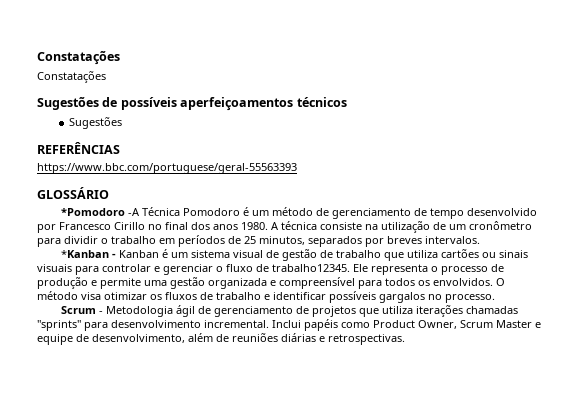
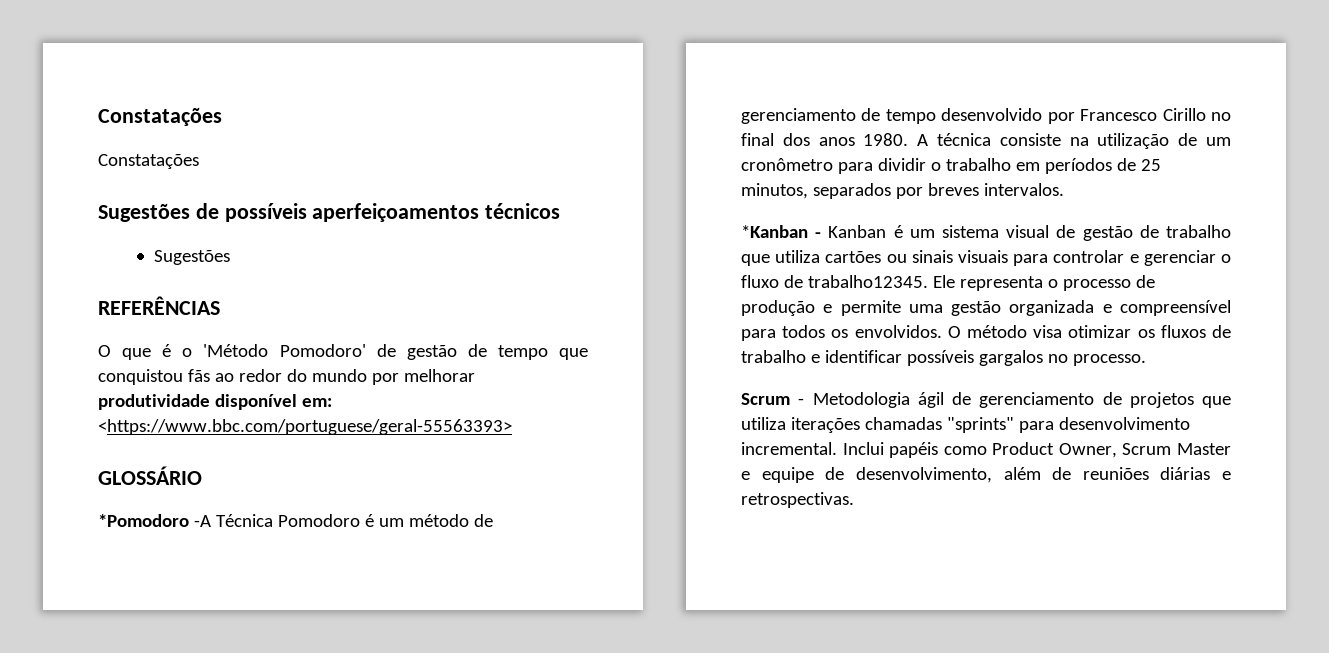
[37,163,297,174] https://www.bbc.com/portuguese/geral-55563393 -> [98,344,589,360] [98,369,475,385] [98,394,332,410] [98,419,512,435] O que é o 'Método Pomodoro' de gestão de tempo que conquistou fãs ao redor do mundo por melhorar produtividade disponível em: <https://www.bbc.com/portuguese/geral-55563393>

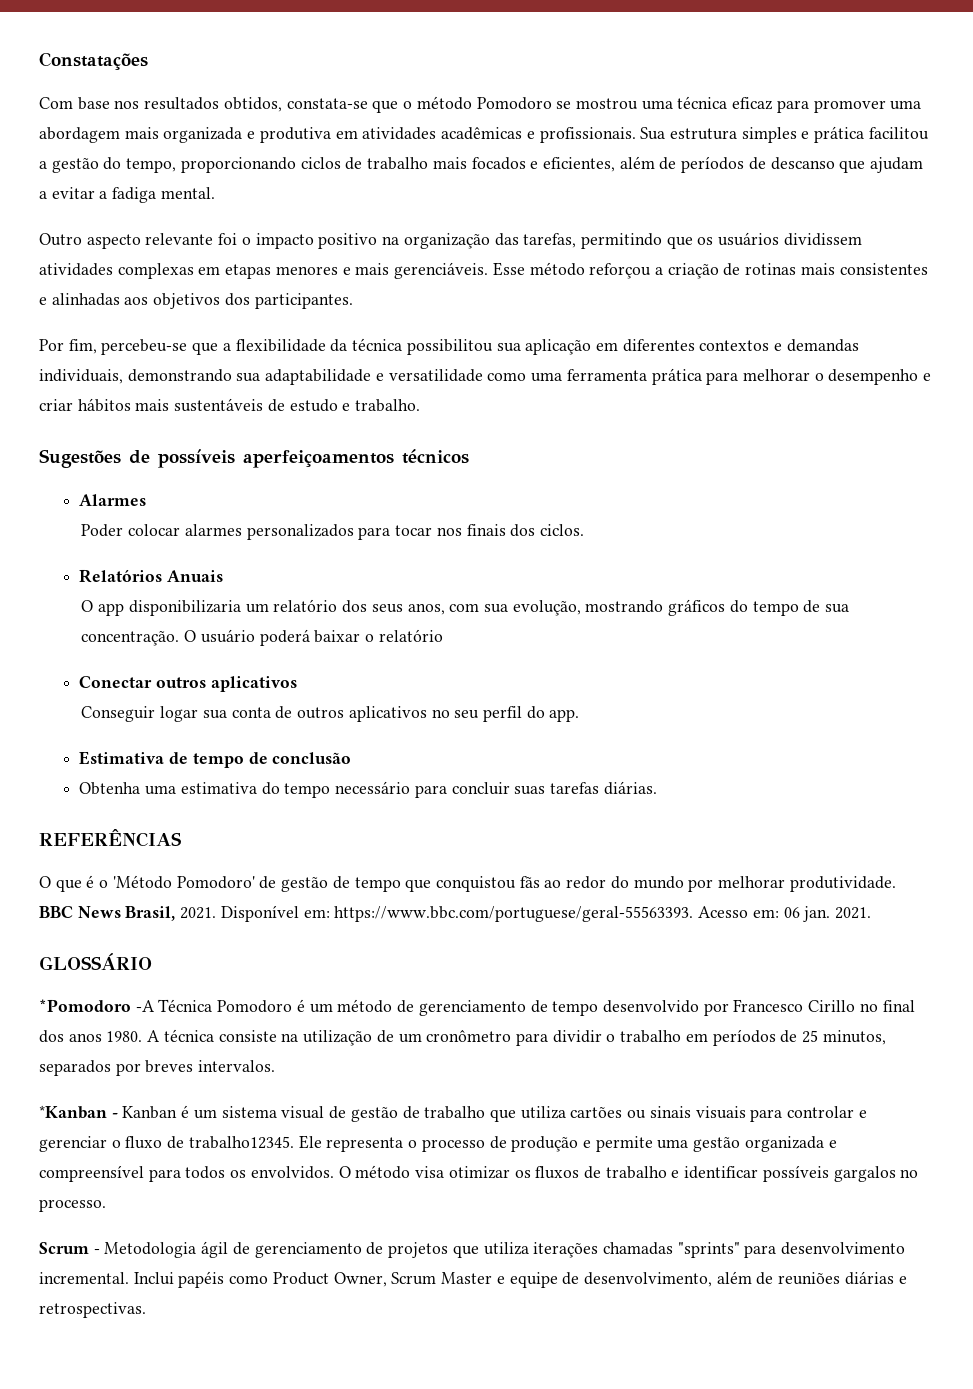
[98,107,222,126] [98,154,199,169] Constatações // Constatações -> [39,52,148,70] [39,96,922,113] [39,126,929,143] [39,156,924,173] [39,187,215,203] [39,232,862,249] [39,262,928,279] [39,293,353,309] [39,338,859,355] [39,368,932,385] [39,398,421,412] Constatações // Com base nos resultados obtidos, constata-se que o método Pomodoro se mostrou uma técnica eficaz para promover uma abordagem mais organizada e produtiva em atividades acadêmicas e profissionais. Sua estrutura simples e prática facilitou a gestão do tempo, proporcionando ciclos de trabalho mais focados e eficientes, além de períodos de descanso que ajudam a evitar a fadiga mental. // Outro aspecto relevante foi o impacto positivo na organização das tarefas, permitindo que os usuários dividissem atividades complexas em etapas menores e mais gerenciáveis. Esse método reforçou a criação de rotinas mais consistentes e alinhadas aos objetivos dos participantes. // Por fim, percebeu-se que a flexibilidade da técnica possibilitou sua aplicação em diferentes contextos e demandas individuais, demonstrando sua adaptabilidade e versatilidade como uma ferramenta prática para melhorar o desempenho e criar hábitos mais sustentáveis de estudo e trabalho.
[154,250,231,265] Sugestões -> [79,494,147,506] [81,524,584,540] [79,569,224,583] [81,599,850,616] [81,629,443,646] [79,676,297,692] [81,706,580,722] [79,751,352,768] [79,781,657,798] Alarmes // Poder colocar alarmes personalizados para tocar nos finais dos ciclos. // Relatórios Anuais // O app disponibilizaria um relatório dos seus anos, com sua evolução, mostrando gráficos do tempo de sua concentração. O usuário poderá baixar o relatório // Conectar outros aplicativos // Conseguir logar sua conta de outros aplicativos no seu perfil do app. // Estimativa de tempo de conclusão // Obtenha uma estimativa do tempo necessário para concluir suas tarefas diárias.
[98,394,332,410] [98,419,512,435] produtividade disponível em: <https://www.bbc.com/portuguese/geral-55563393> -> [789,876,896,892] [39,905,871,922] produtividade. BBC News Brasil, 2021. Disponível em: https://www.bbc.com/portuguese/geral-55563393. Acesso em: 06 jan. 2021.

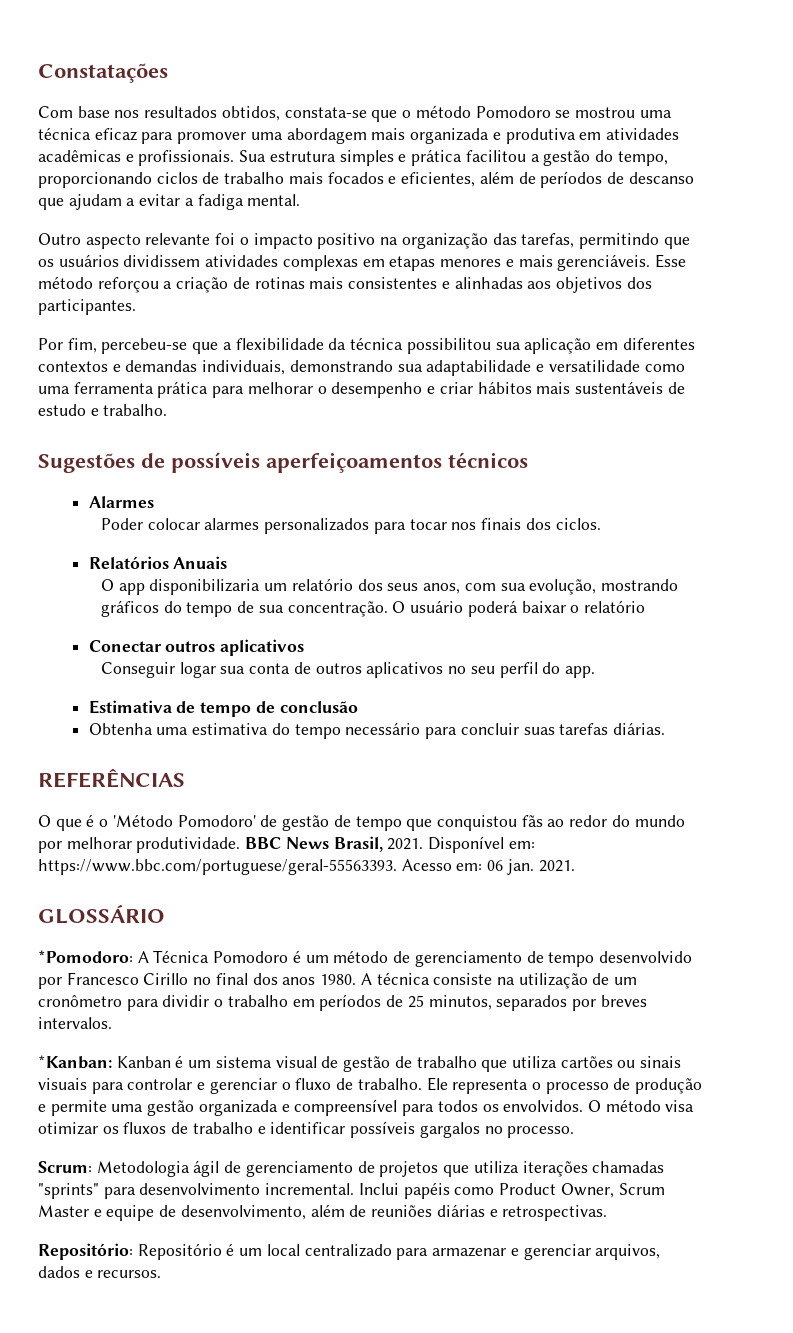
[39,999,155,1012] *Pomodoro -A -> [38,950,149,963] *Pomodoro: A
[39,1105,118,1119] *Kanban - -> [38,1055,112,1069] *Kanban:
[188,1136,294,1149] trabalho12345. -> [357,1078,422,1090] trabalho.
[39,1242,100,1254] Scrum - -> [38,1161,92,1173] Scrum:
(146, 1310) none -> [38,1243,661,1260] [38,1266,162,1278] // Repositório: Repositório é um local centralizado para armazenar e gerenciar arquivos, dados e recursos.

